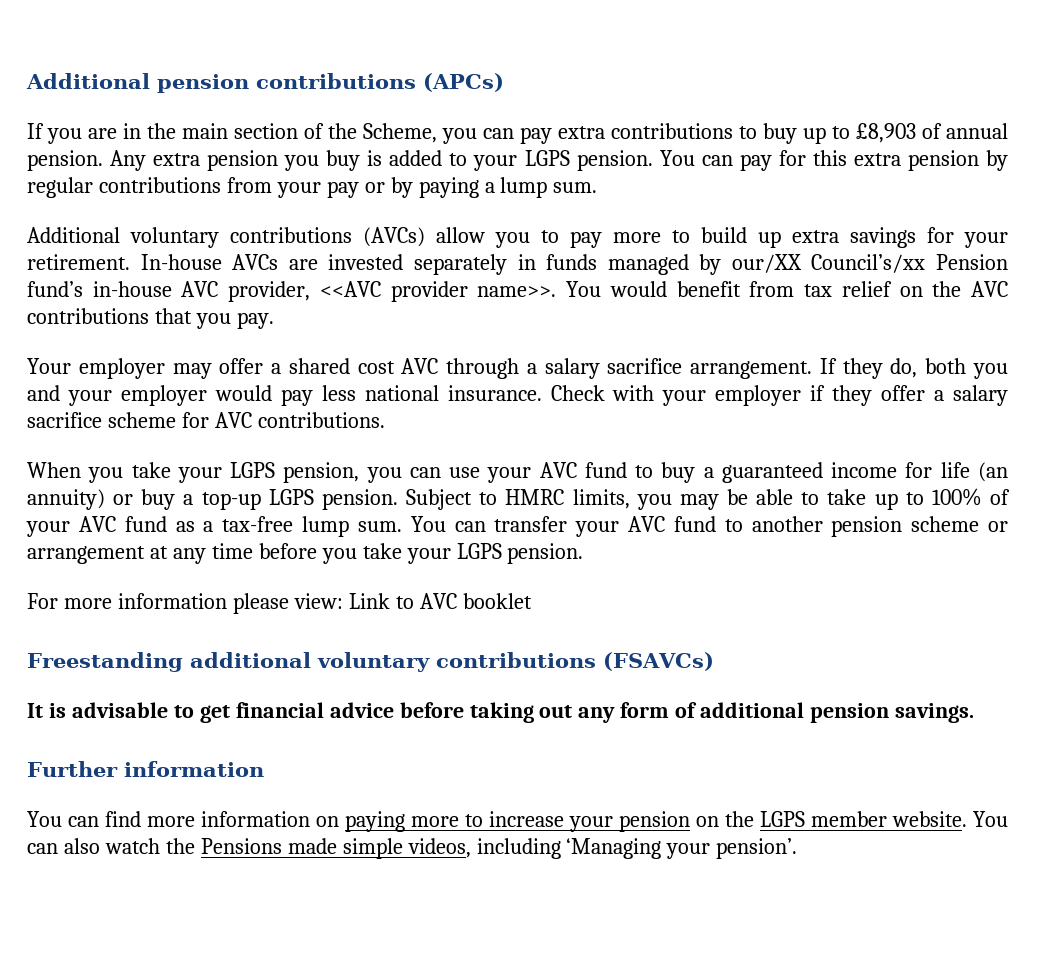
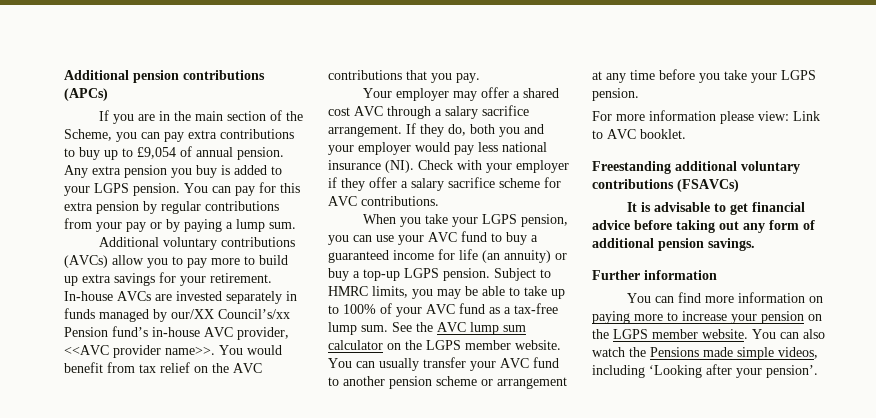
[856,123,916,143] £8,903 -> [137,147,176,159] £9,054
[447,385,542,401] insurance. -> [328,160,414,173] insurance (NI).
[410,516,486,532] You can -> [392,322,526,335] [328,340,561,350] [328,358,419,371] See the AVC lump sum calculator on the LGPS member website. You can usually
[462,593,532,609] booklet -> [640,129,686,139] booklet.
[566,838,662,859] ‘Managing -> [649,364,732,378] ‘Looking after

